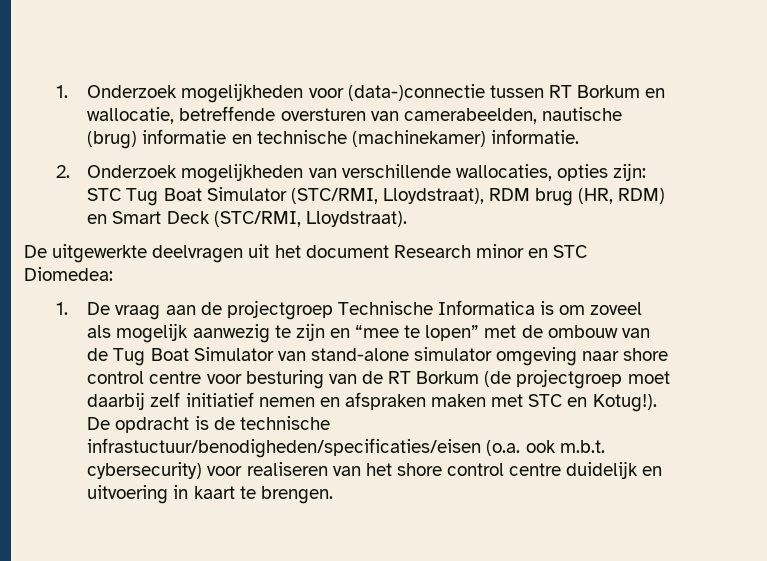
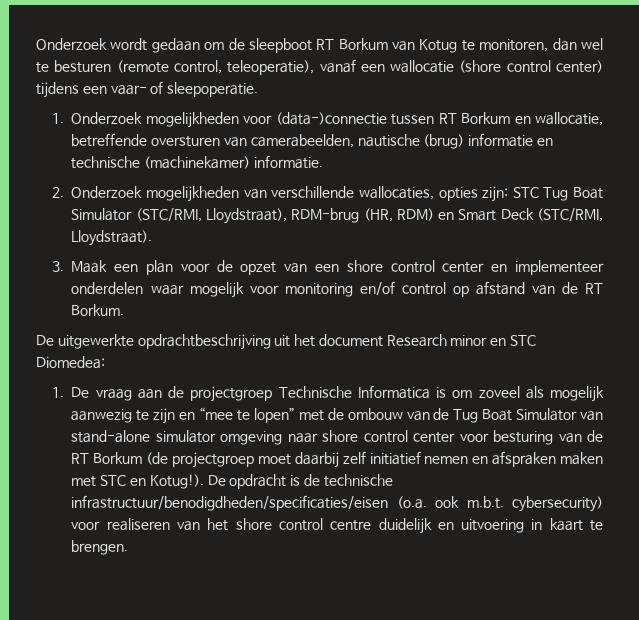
(55, 91) none -> [36,38,603,53] [36,59,603,75] [36,81,259,98] Onderzoek wordt gedaan om de sleepboot RT Borkum van Kotug te monitoren, dan wel te besturen (remote control, teleoperatie), vanaf een wallocatie (shore control center) tijdens een vaar- of sleepoperatie. //
[489,188,574,206] RDM brug -> [291,208,360,223] RDM-brug
(407, 219) none -> [52,260,604,275] [71,281,603,298] [71,304,125,316] // 3. Maak een plan voor de opzet van een shore control center en implementeer onderdelen waar mogelijk voor monitoring en/of control op afstand van de RT Borkum.
[152,245,244,263] deelvragen -> [137,334,271,350] opdrachtbeschrijving
[149,371,202,384] centre -> [413,432,456,443] center
[87,438,482,458] infrastuctuur/benodigheden/specificaties/eisen -> [71,495,389,511] infrastructuur/benodigdheden/specificaties/eisen

